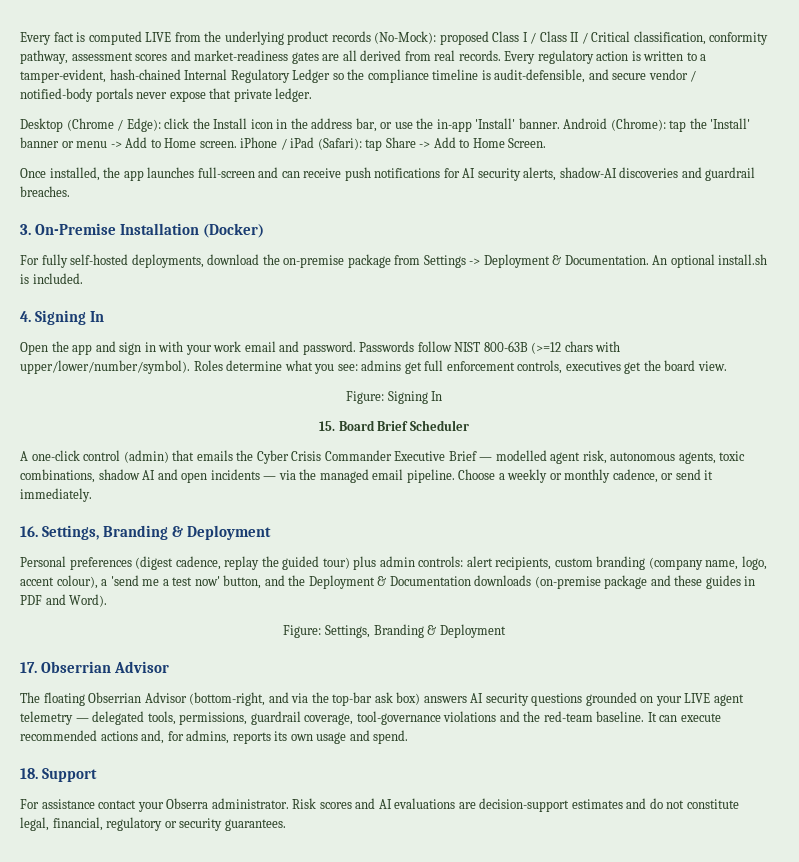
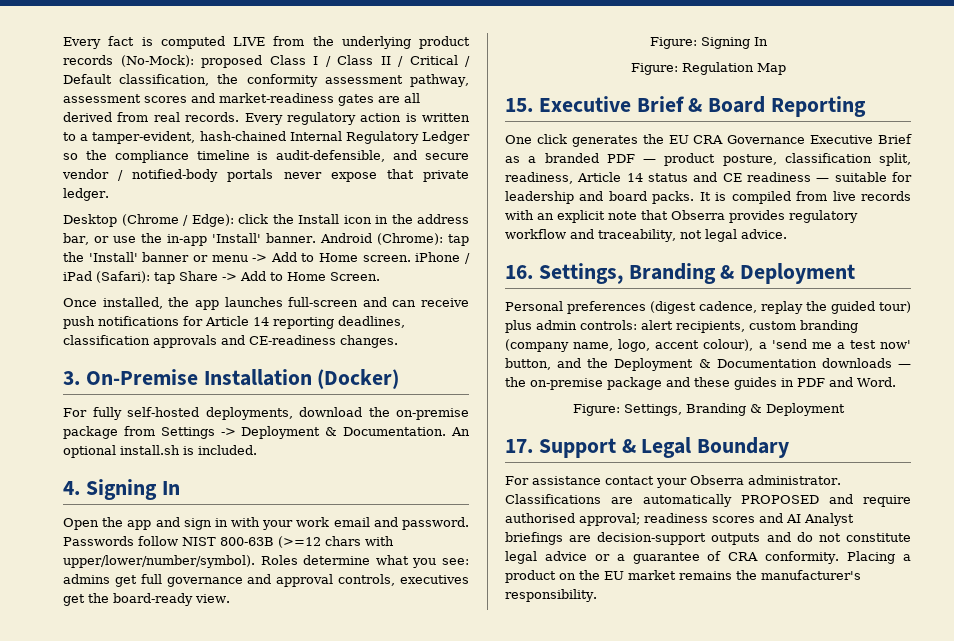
[633,31,769,45] classification, conformity -> [465,56,470,67] [63,74,403,87] / Default classification, the conformity assessment
[462,167,756,181] [20,186,70,197] AI security alerts, shadow-AI discoveries and guardrail breaches. -> [205,316,405,329] [63,335,398,348] Article 14 reporting deadlines, classification approvals and CE-readiness changes.
[446,361,515,371] enforcement -> [166,574,334,587] governance and approval
[664,360,696,371] board -> [113,593,193,606] board-ready
[319,420,469,431] [20,450,746,464] [20,469,714,483] [20,488,92,502] 15. Board Brief Scheduler // A one-click control (admin) that emails the Cyber Crisis Commander Executive Brief — modelled agent risk, autonomous agents, toxic combinations, shadow AI and open incidents — via the managed email pipeline. Choose a weekly or monthly cadence, or send it immediately. -> [630,62,786,75] [505,96,867,117] [505,134,912,147] [505,153,911,166] [505,172,912,184] [505,191,912,204] [505,210,858,223] [505,229,787,242] Figure: Regulation Map // 15. Executive Brief & Board Reporting // One click generates the EU CRA Governance Executive Brief as a branded PDF — product posture, classification split, readiness, Article 14 status and CE readiness — suitable for leadership and board packs. It is compiled from live records with an explicit note that Obserra provides regulatory workflow and traceability, not legal advice.
[534,576,601,589] (on-premise -> [898,364,911,368] [505,377,603,390] — the on-premise
[69,594,108,607] Word). -> [857,377,896,387] Word.
[41,661,170,673] [20,692,744,706] [20,711,721,725] [20,730,409,744] [20,768,98,782] Obserrian Advisor // The floating Obserrian Advisor (bottom-right, and via the top-bar ask box) answers AI security questions grounded on your LIVE agent telemetry — delegated tools, permissions, guardrail coverage, tool-governance violations and the red-team baseline. It can execute recommended actions and, for admins, reports its own usage and spend. // 18. Support -> [538,437,790,458] Support & Legal Boundary
[292,798,317,809] Risk -> [505,494,911,507] [505,513,708,526] Classifications are automatically PROPOSED and require authorised approval; readiness
[394,798,456,809] evaluations -> [804,513,854,526] [505,532,563,545] Analyst briefings
[571,799,623,809] estimates -> [711,533,761,545] outputs
[20,817,286,831] legal, financial, regulatory or security guarantees. -> [505,551,911,564] [505,570,861,583] [505,589,597,602] legal advice or a guarantee of CRA conformity. Placing a product on the EU market remains the manufacturer's responsibility.

